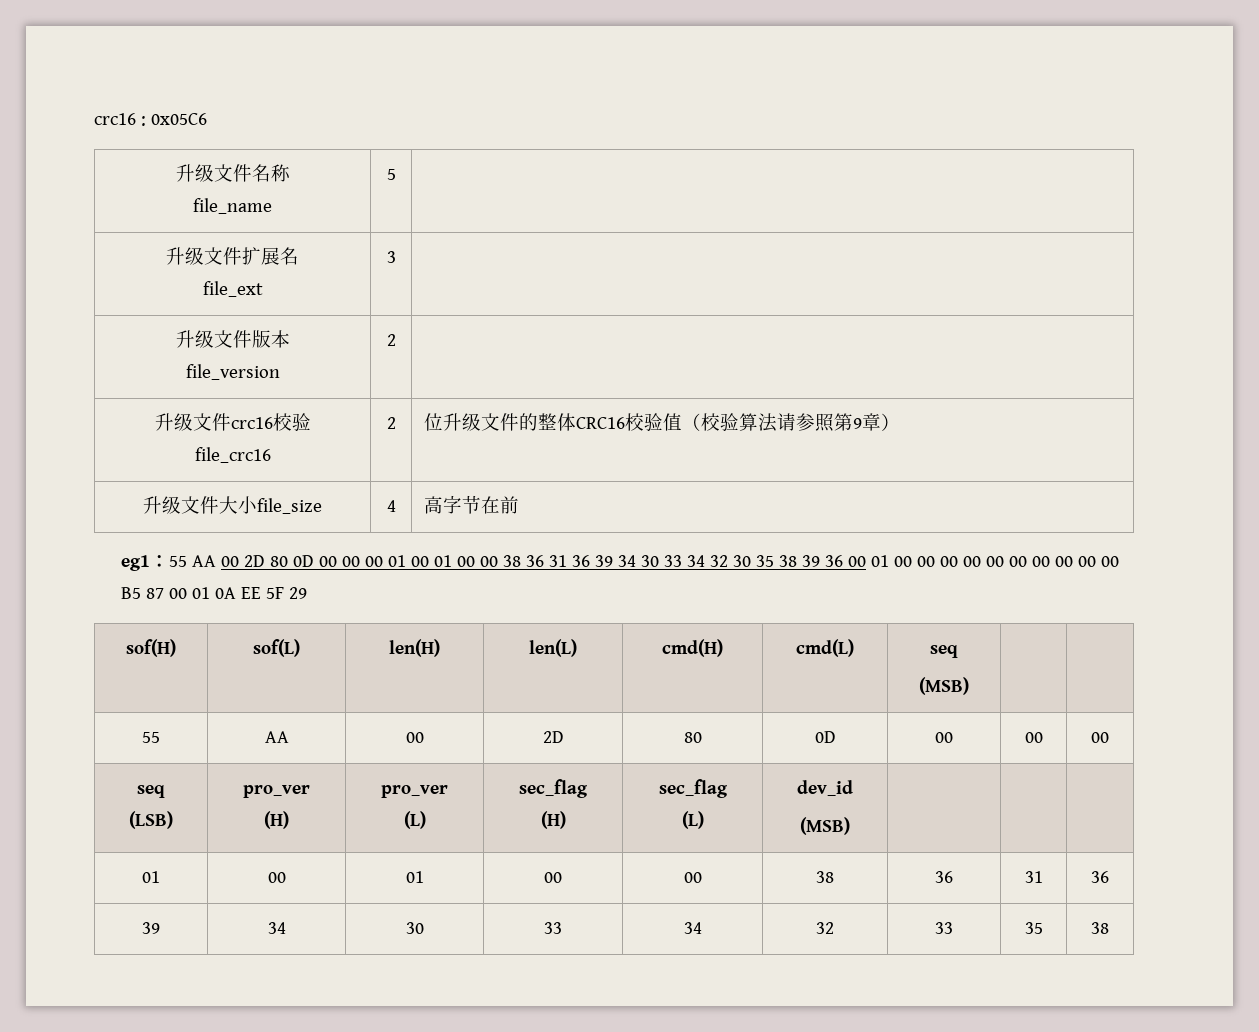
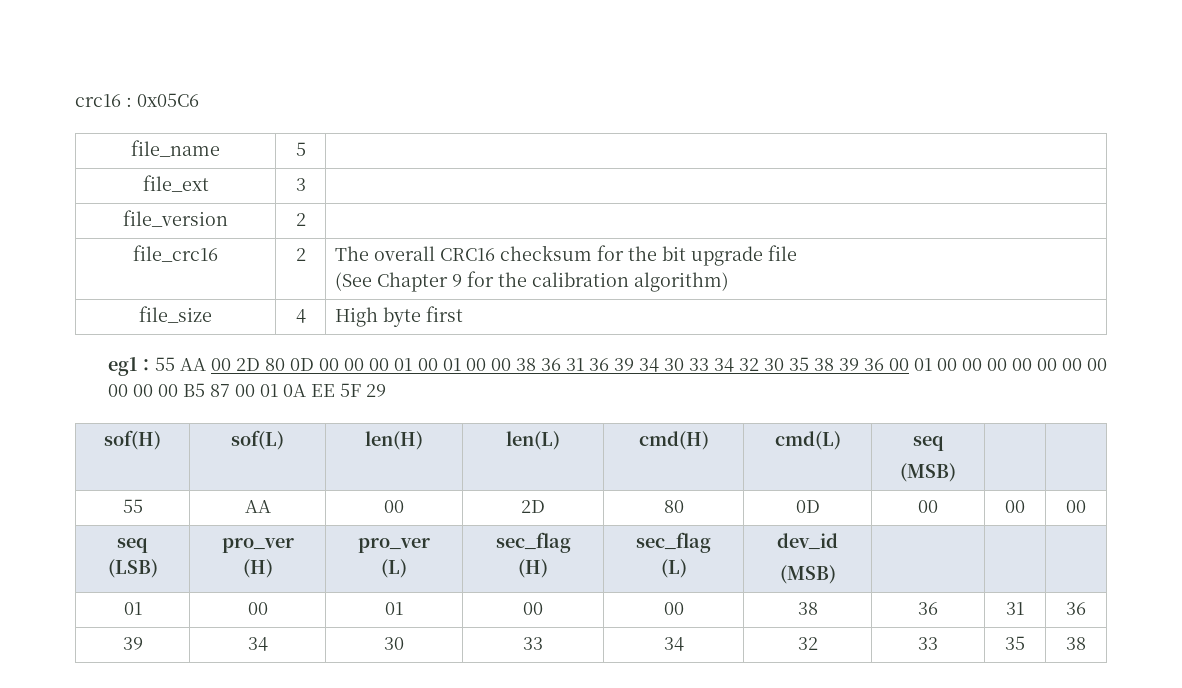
[175,164,290,182] 升级文件名称 // -> (199, 100) none
[166,247,299,265] 升级文件扩展名 // -> (306, 149) none
[175,330,290,348] 升级文件版本 // -> (306, 184) none
[154,413,311,431] [194,447,271,463] [386,417,396,429] [424,413,901,432] [143,496,257,514] 升级文件crc16校验 // file_crc16 | 2 | 位升级文件的整体CRC16校验值（校验算法请参照第9章） // 升级文件大小 -> [133,245,218,262] [295,248,306,261] [335,245,798,266] [335,271,730,292] file_crc16 | 2 | The overall CRC16 checksum for the bit upgrade file // (See Chapter 9 for the calibration algorithm) //
[424,495,520,514] 高字节在前 -> [335,306,464,327] High byte first

